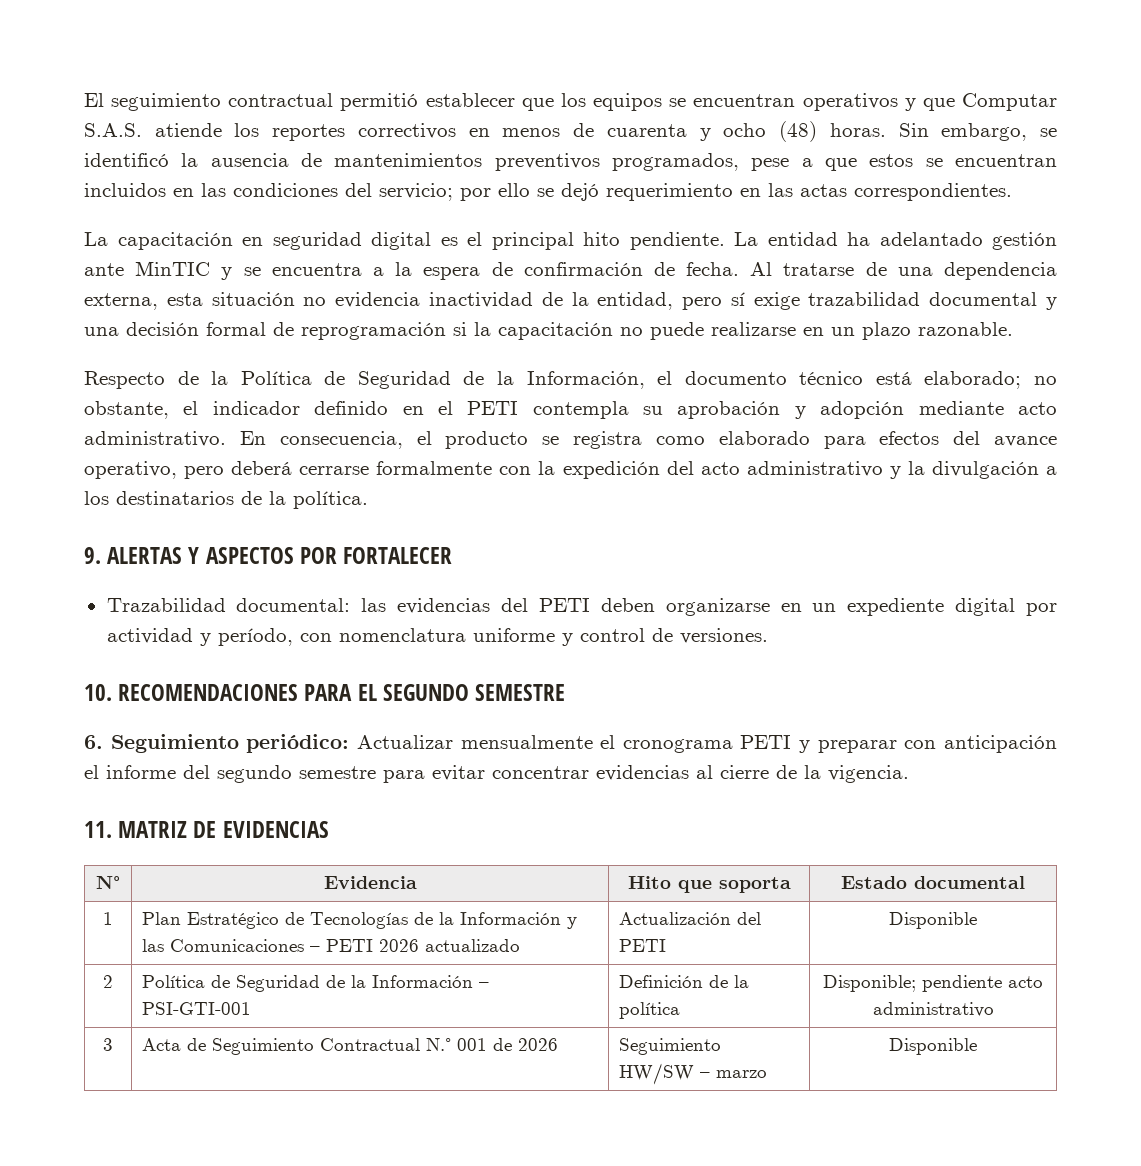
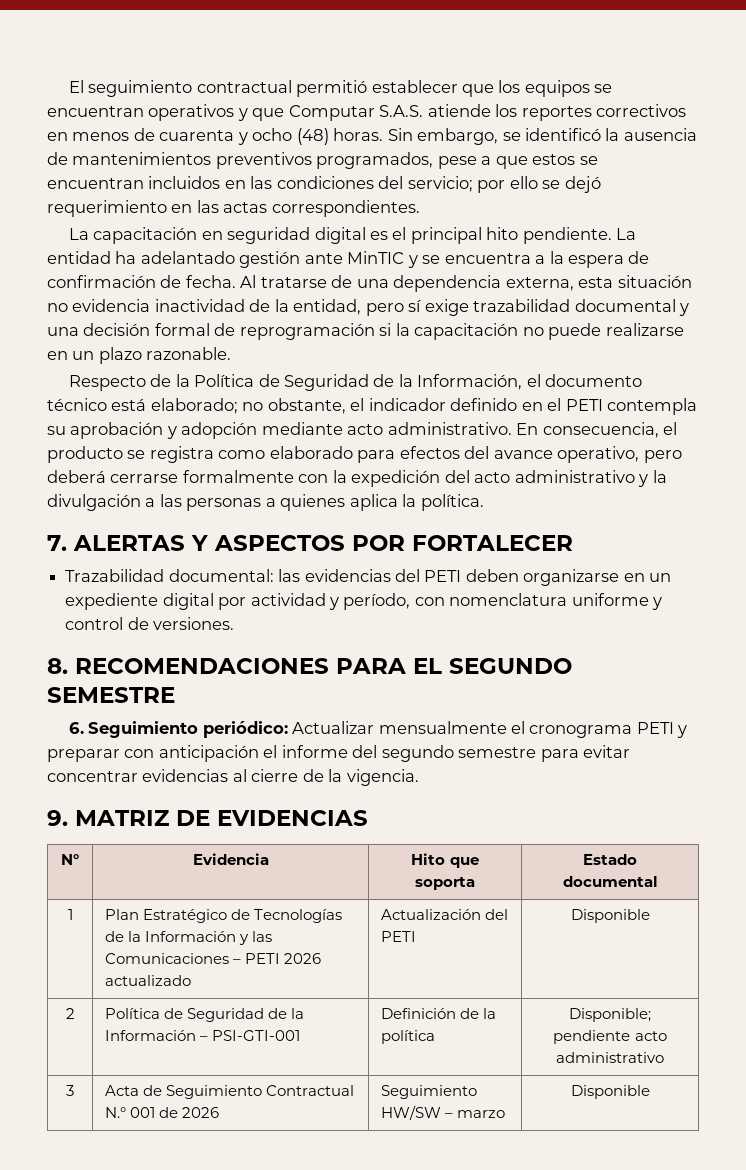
[84,491,262,505] los destinatarios de -> [159,494,398,511] las personas a quienes aplica
[84,547,101,564] 9. -> [47,535,67,551] 7.
[84,684,112,701] 10. -> [47,658,68,674] 8.
[84,821,112,838] 11. -> [47,810,68,826] 9.

